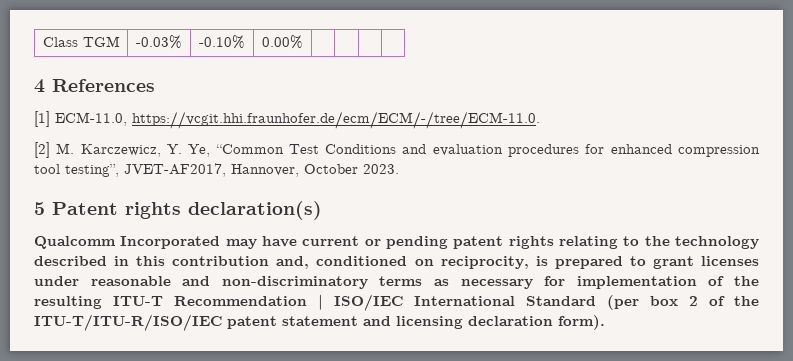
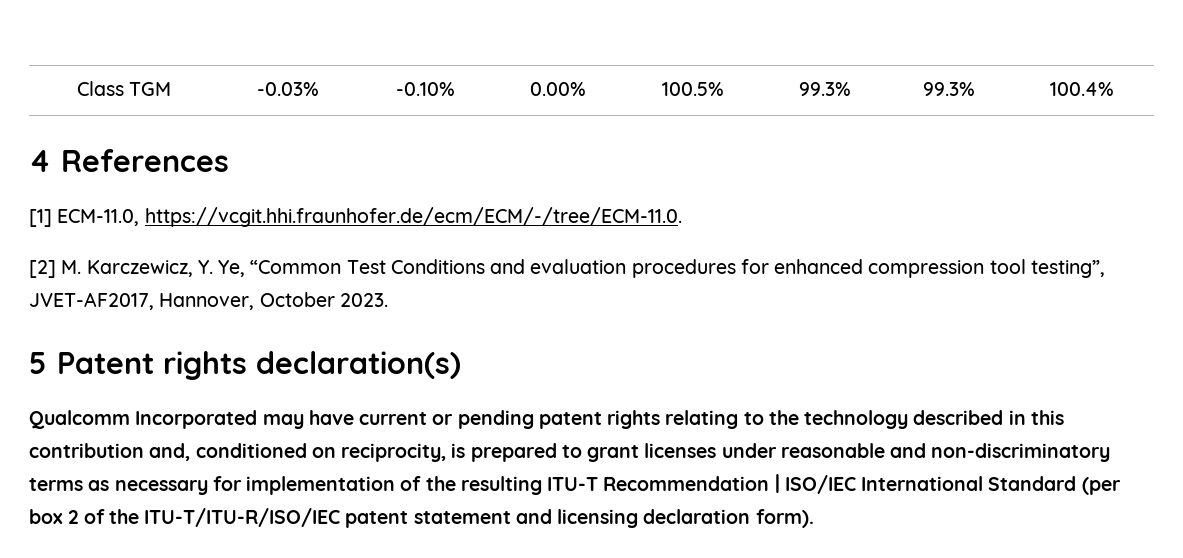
(303, 42) | | | -> [661,82,724,96] [798,82,851,96] [922,82,975,96] [1050,82,1114,96] 100.5% | 99.3% | 99.3% | 100.4%

